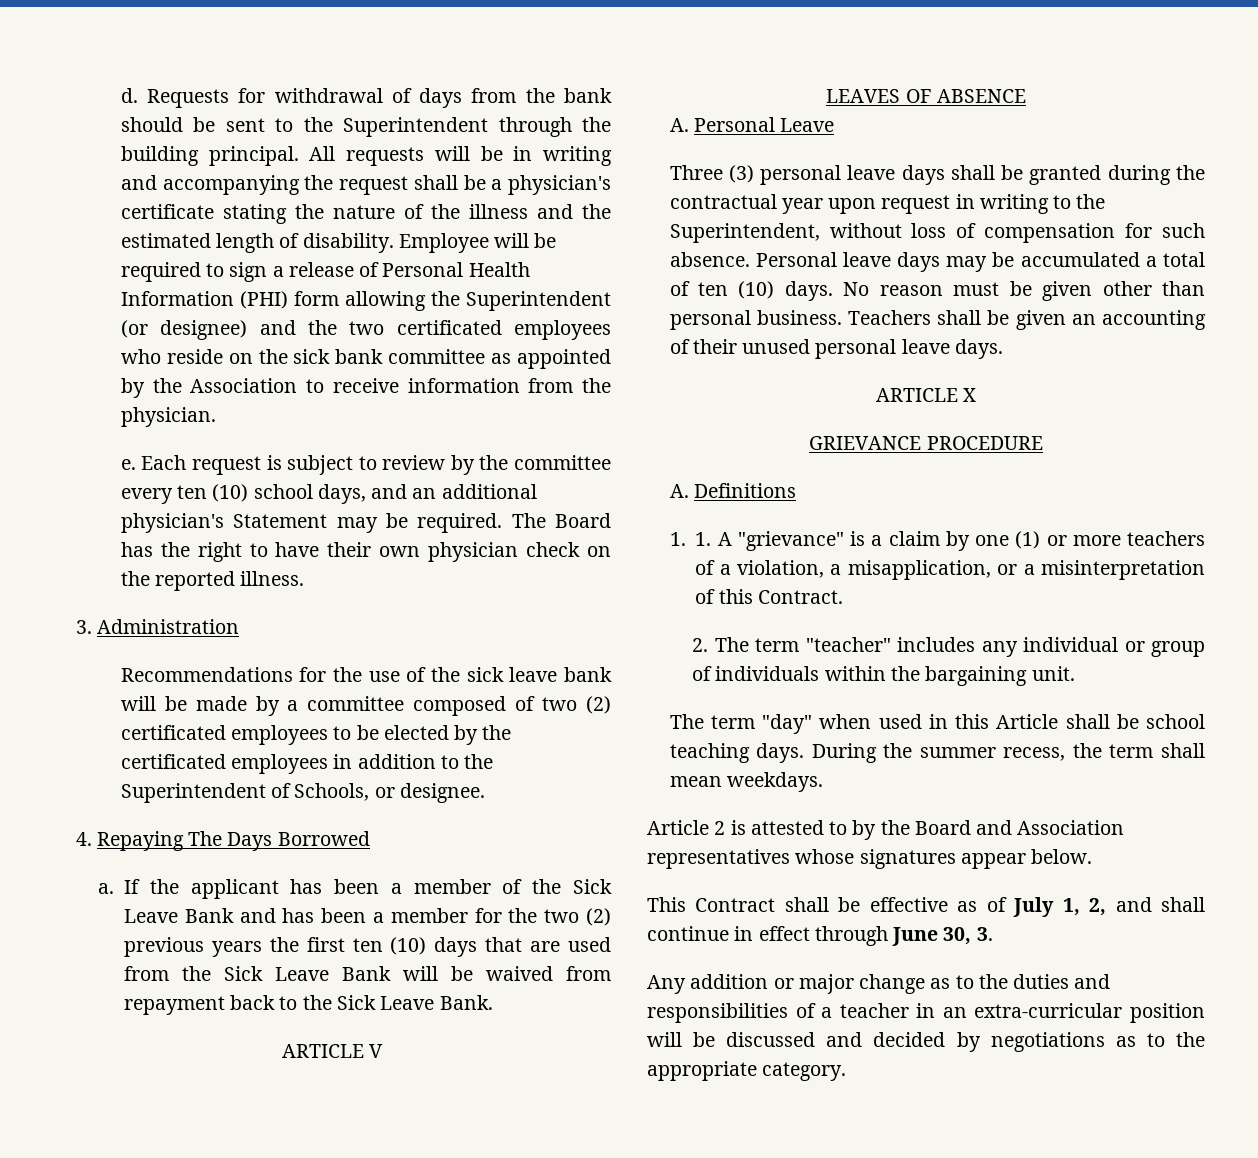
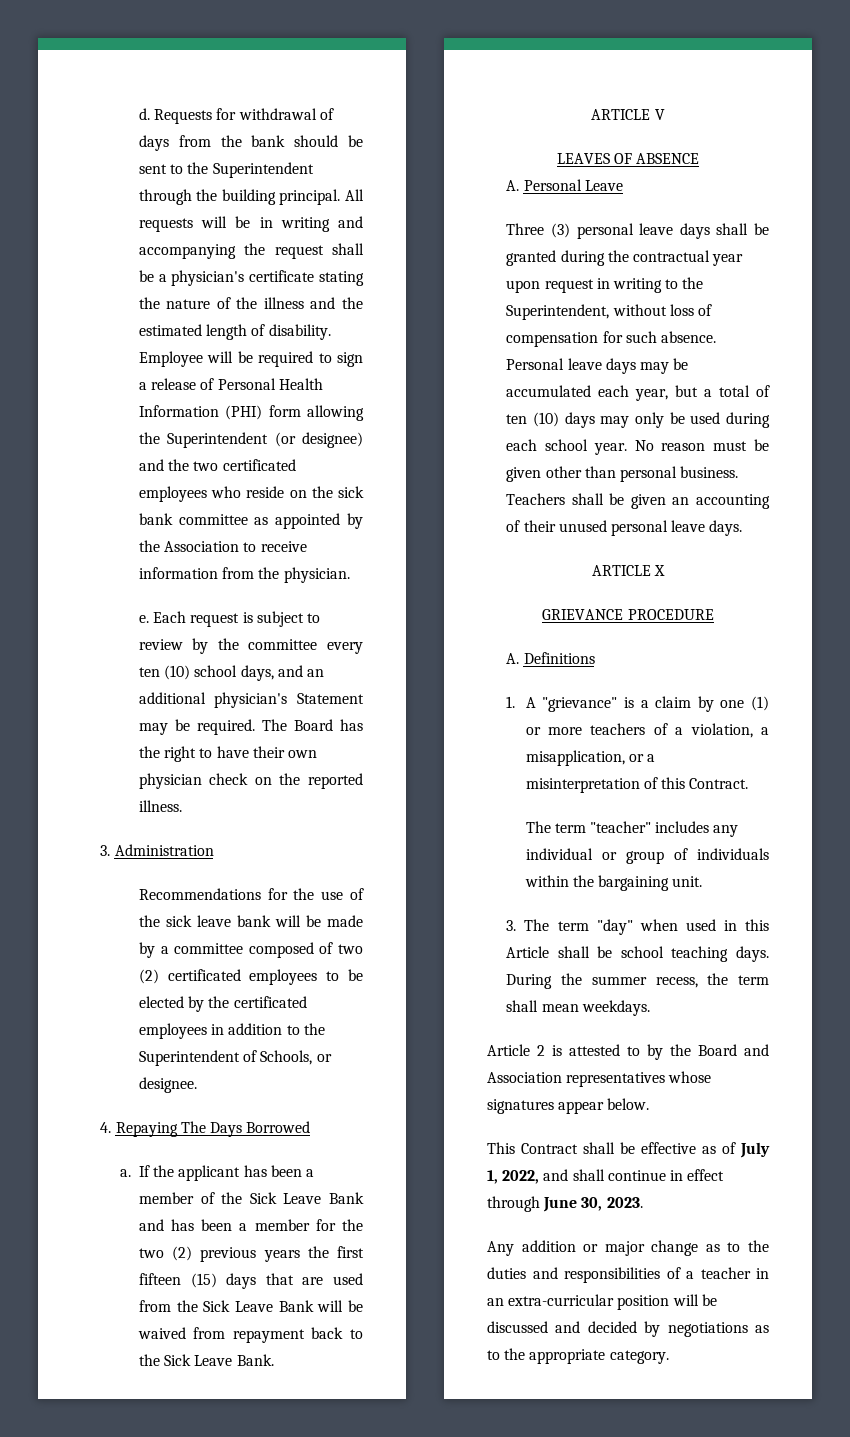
[352,937,427,955] ten (10) -> [138,1273,217,1288] fifteen (15)
(1140, 259) none -> [598,385,699,401] each year, but
[784,281,833,301] days. -> [564,412,770,428] [506,439,627,455] days may only be used during each school year.
[695,532,712,546] 1. -> (516, 702) none
[692,638,709,652] 2. -> (749, 783) none
(1075, 673) none -> [506,920,517,931] 3.
[1089,898,1107,916] 2, -> [502,1170,540,1184] 2022,
[976,927,993,941] 3. -> [606,1197,643,1208] 2023.

